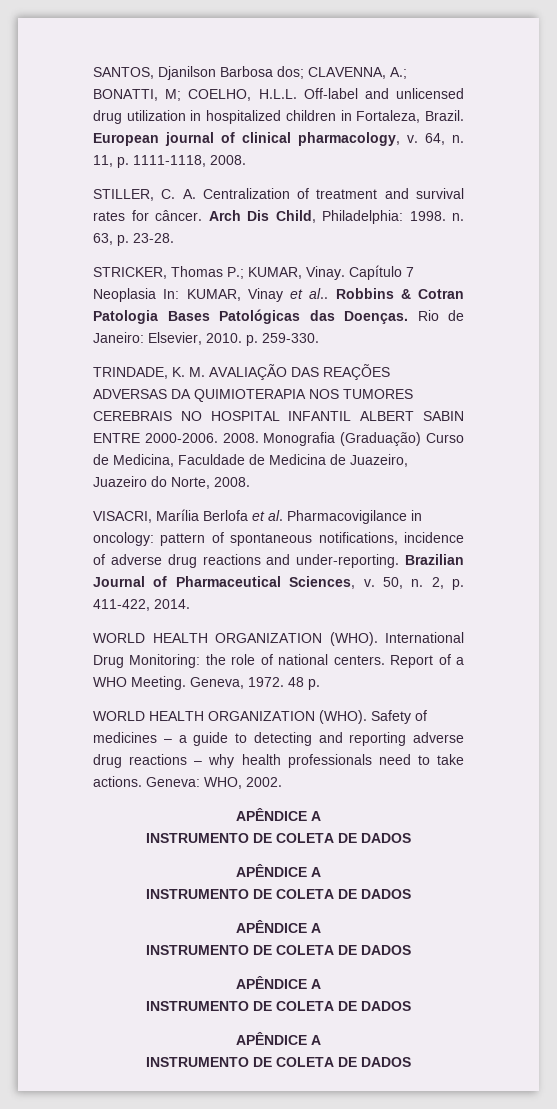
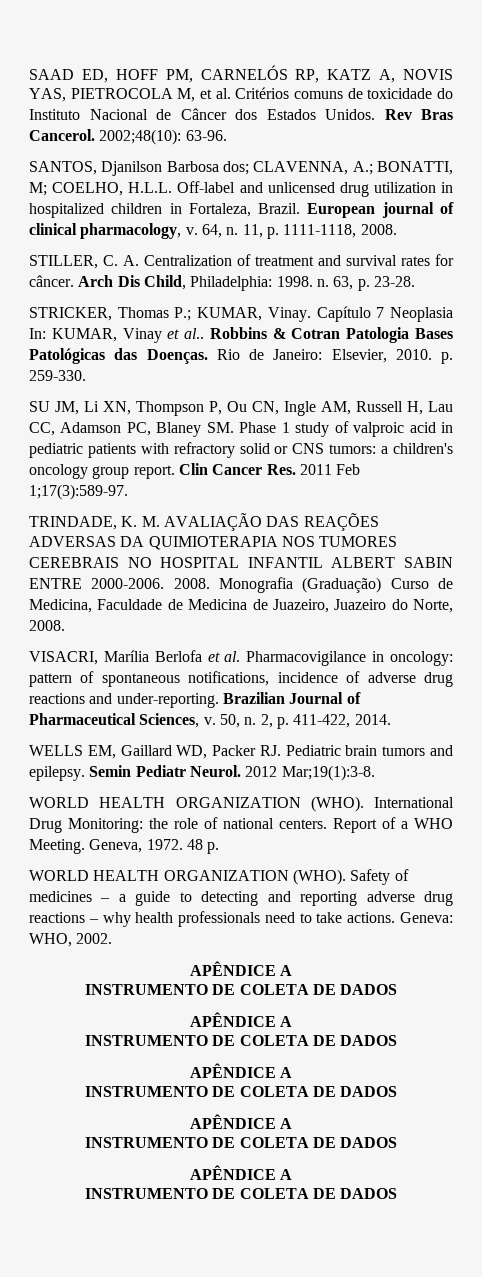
(93, 73) none -> [29,65,453,83] [29,87,454,102] [29,108,453,120] [29,129,227,145] SAAD ED, HOFF PM, CARNELÓS RP, KATZ A, NOVIS YAS, PIETROCOLA M, et al. Critérios comuns de toxicidade do Instituto Nacional de Câncer dos Estados Unidos. Rev Bras Cancerol. 2002;48(10): 63-96. //
(319, 338) none -> [29,401,453,416] [29,421,453,437] [29,442,454,458] [29,463,361,479] [29,484,128,500] // SU JM, Li XN, Thompson P, Ou CN, Ingle AM, Russell H, Lau CC, Adamson PC, Blaney SM. Phase 1 study of valproic acid in pediatric patients with refractory solid or CNS tumors: a children's oncology group report. Clin Cancer Res. 2011 Feb 1;17(3):589-97.
(190, 604) none -> [29,745,453,759] [29,765,375,781] // WELLS EM, Gaillard WD, Packer RJ. Pediatric brain tumors and epilepsy. Semin Pediatr Neurol. 2012 Mar;19(1):3-8.

